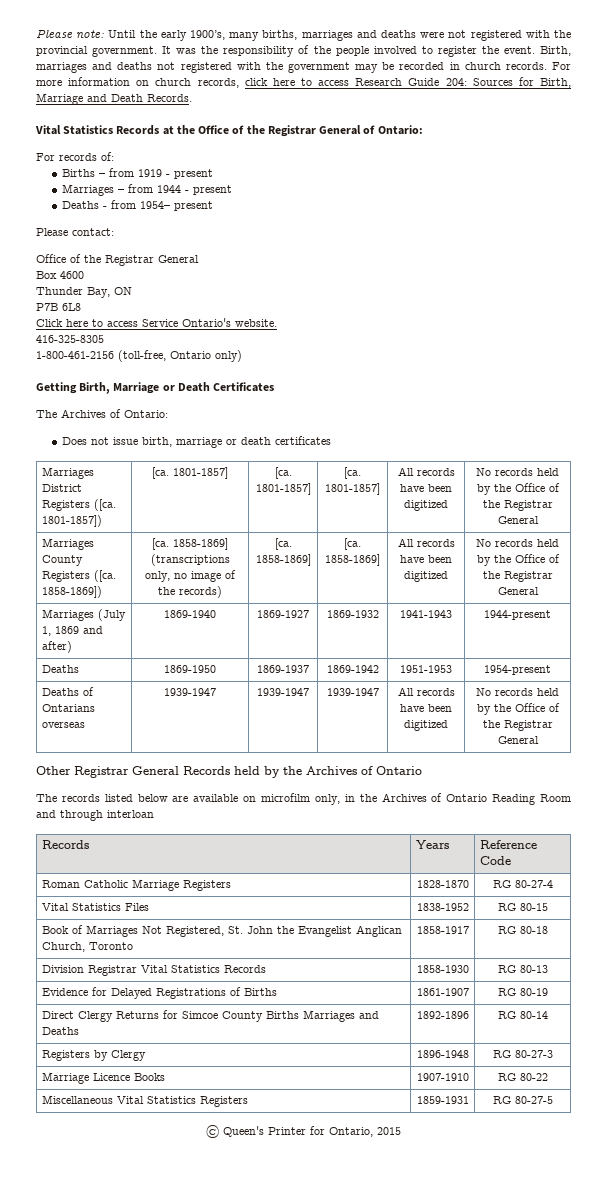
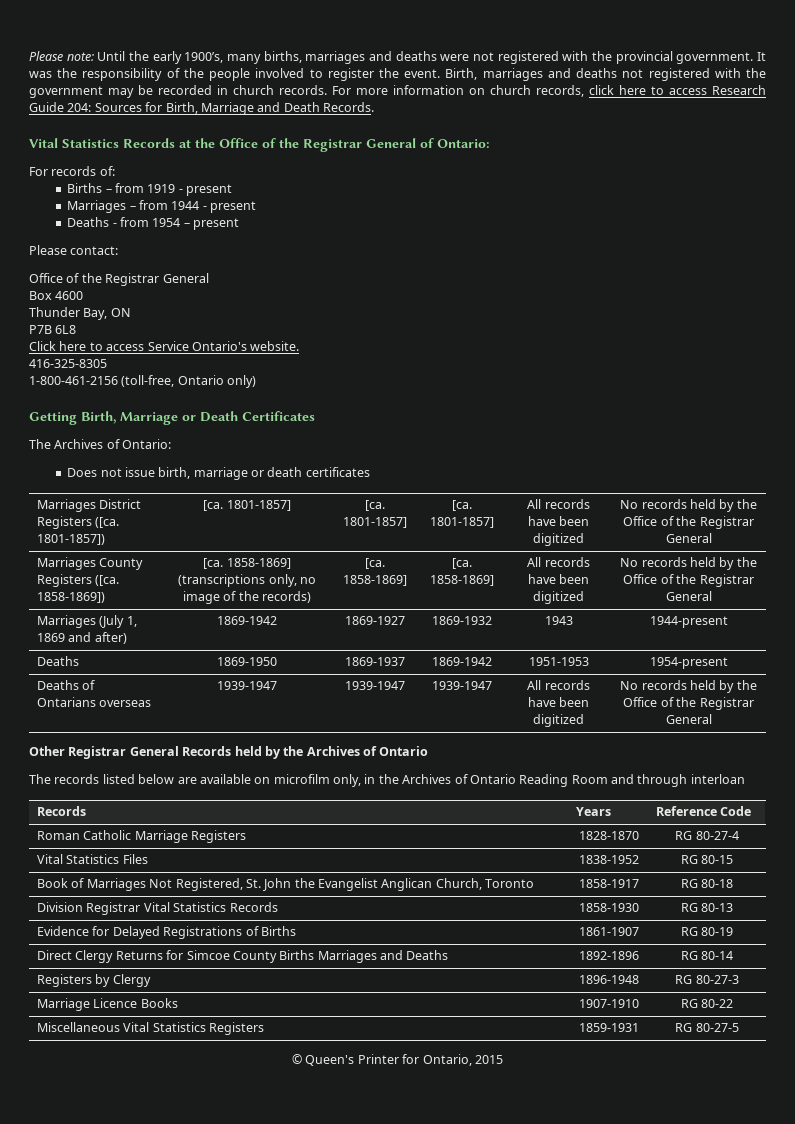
[140,201,171,209] 1954– -> [152,218,190,227] 1954 –
[164,610,216,618] 1869-1940 -> [217,616,277,625] 1869-1942
[400,610,452,618] 1941-1943 -> [544,616,573,625] 1943

